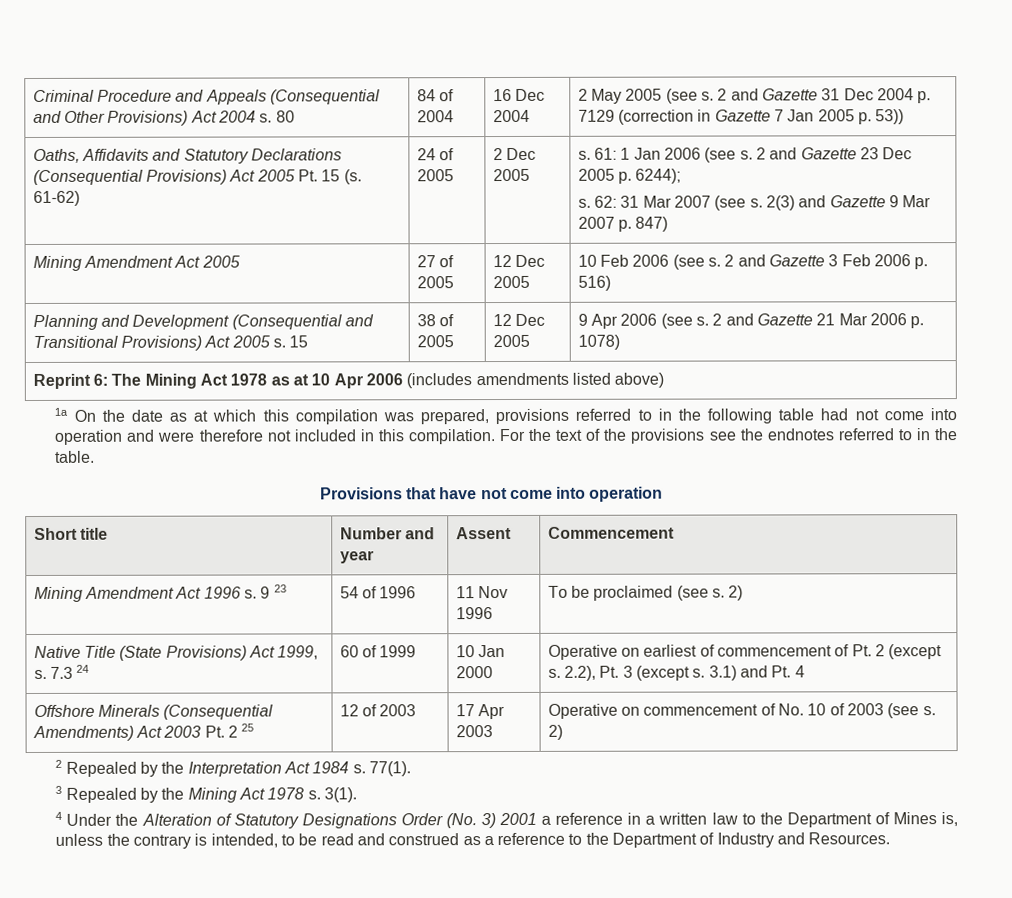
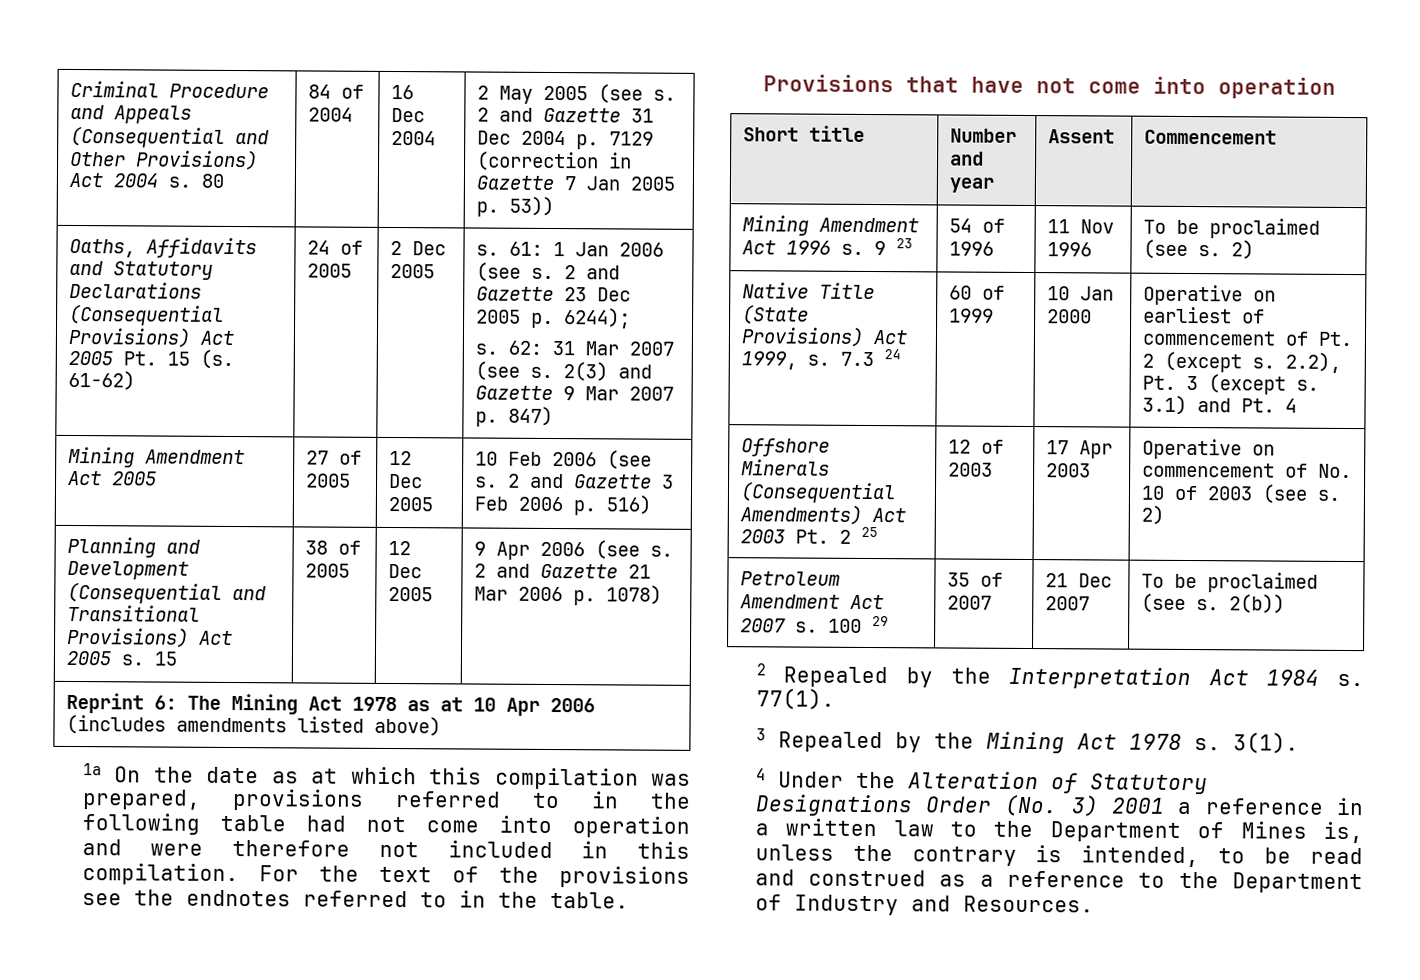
(563, 732) none -> [740,571,841,586] [740,594,885,610] [740,616,890,633] [947,572,1004,587] [947,595,993,610] [1045,573,1113,588] [1045,596,1091,611] [1141,572,1319,593] [1141,593,1286,614] // Petroleum Amendment Act 2007 s. 100 29 | 35 of 2007 | 21 Dec 2007 | To be proclaimed (see s. 2(b))

